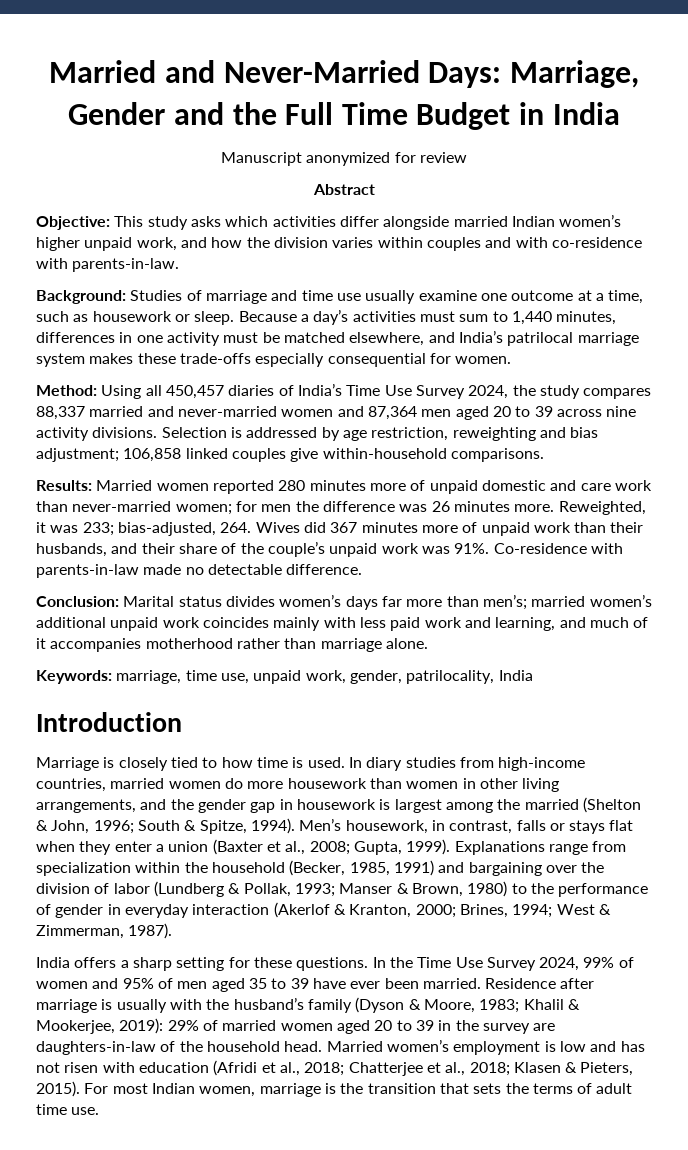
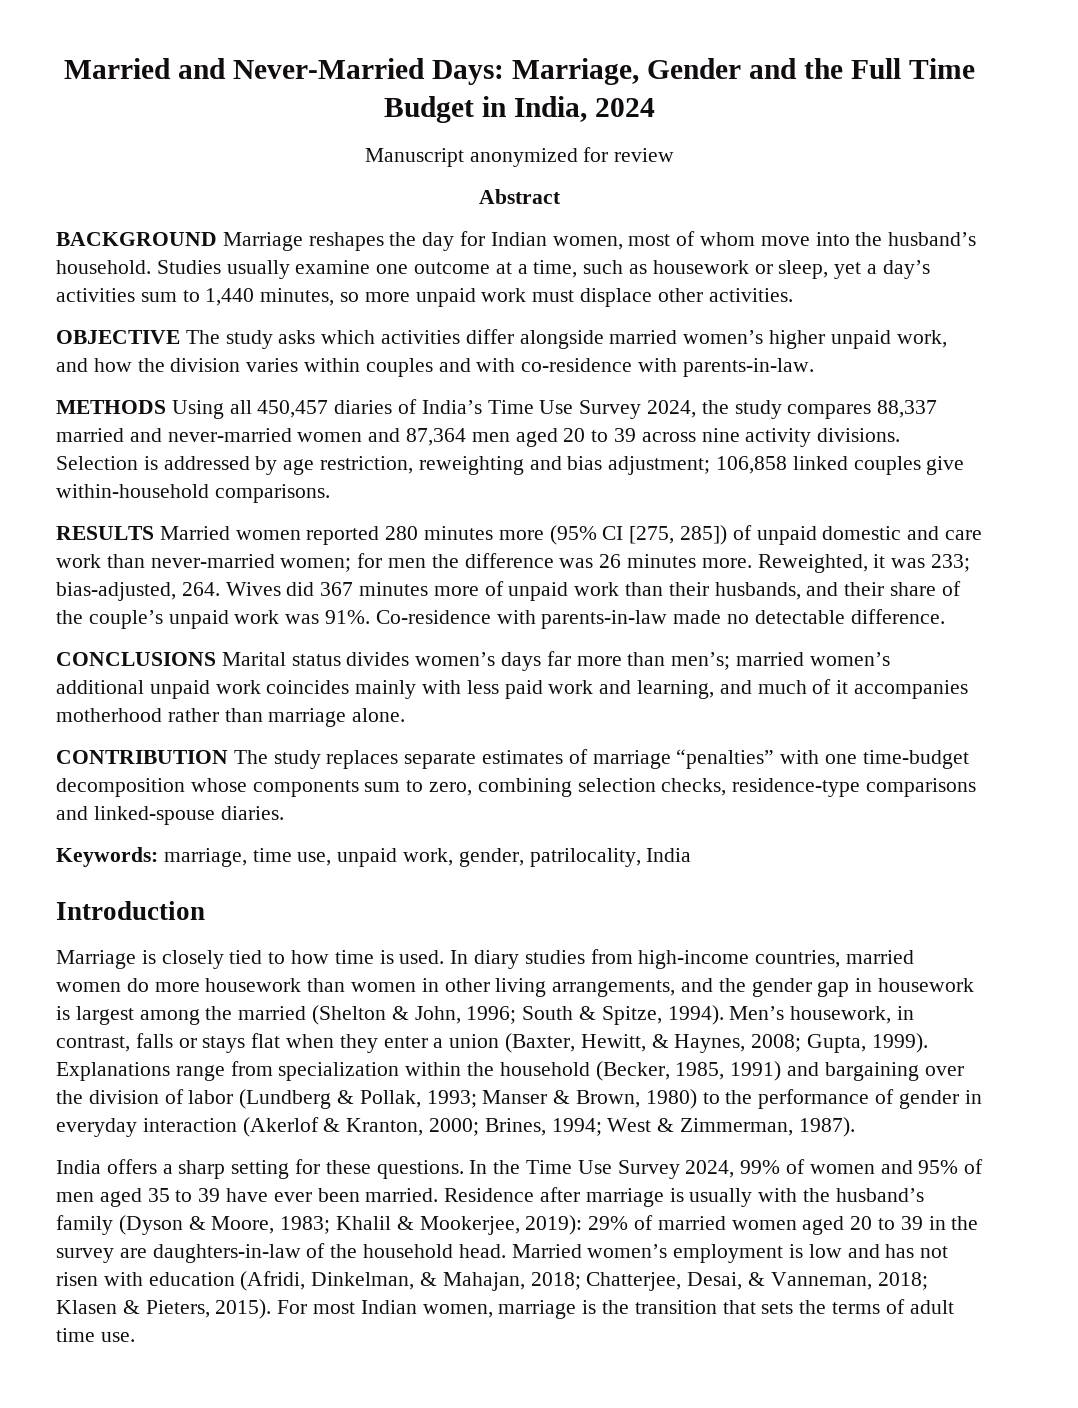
[552,102,620,125] India -> [513,96,655,122] India, 2024
[36,216,144,230] Objective: This -> [56,231,977,251] [56,260,930,279] [56,288,793,307] [56,330,220,344] BACKGROUND Marriage reshapes the day for Indian women, most of whom move into the husband’s household. Studies usually examine one outcome at a time, such as housework or sleep, yet a day’s activities sum to 1,440 minutes, so more unpaid work must displace other activities. // OBJECTIVE The
[511,216,555,227] Indian -> (678, 337) none
[36,290,644,304] [36,309,617,325] [36,330,639,346] [36,353,512,367] [36,385,97,396] Background: Studies of marriage and time use usually examine one outcome at a time, such as housework or sleep. Because a day’s activities must sum to 1,440 minutes, differences in one activity must be matched elsewhere, and India’s patrilocal marriage system makes these trade-offs especially consequential for women. // Method: -> [56,400,166,414] METHODS
[36,480,92,491] Results: -> [56,526,154,540] RESULTS
(406, 487) none -> [549,525,728,545] (95% CI [275, 285])
[36,596,119,607] Conclusion: -> [56,652,216,666] CONCLUSIONS
(428, 643) none -> [56,749,969,769] [56,778,977,797] [56,806,284,825] // CONTRIBUTION The study replaces separate estimates of marriage “penalties” with one time-budget decomposition whose components sum to zero, combining selection checks, residence-type comparisons and linked-spouse diaries.
[212,839,306,855] (Baxter et al., -> [505,1033,746,1053] (Baxter, Hewitt, & Haynes,
[213,1060,466,1076] (Afridi et al., 2018; Chatterjee et al., -> [240,1271,872,1291] (Afridi, Dinkelman, & Mahajan, 2018; Chatterjee, Desai, & Vanneman,

